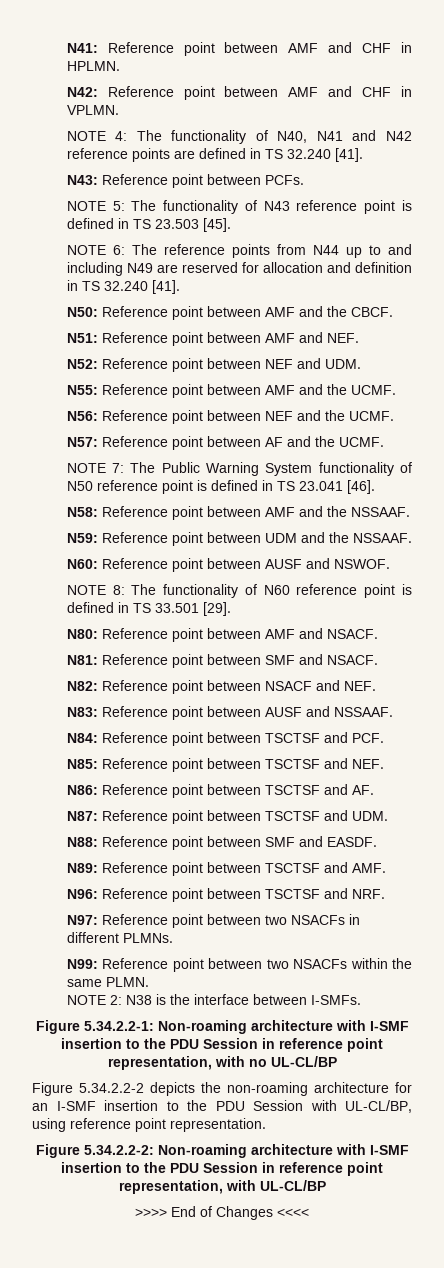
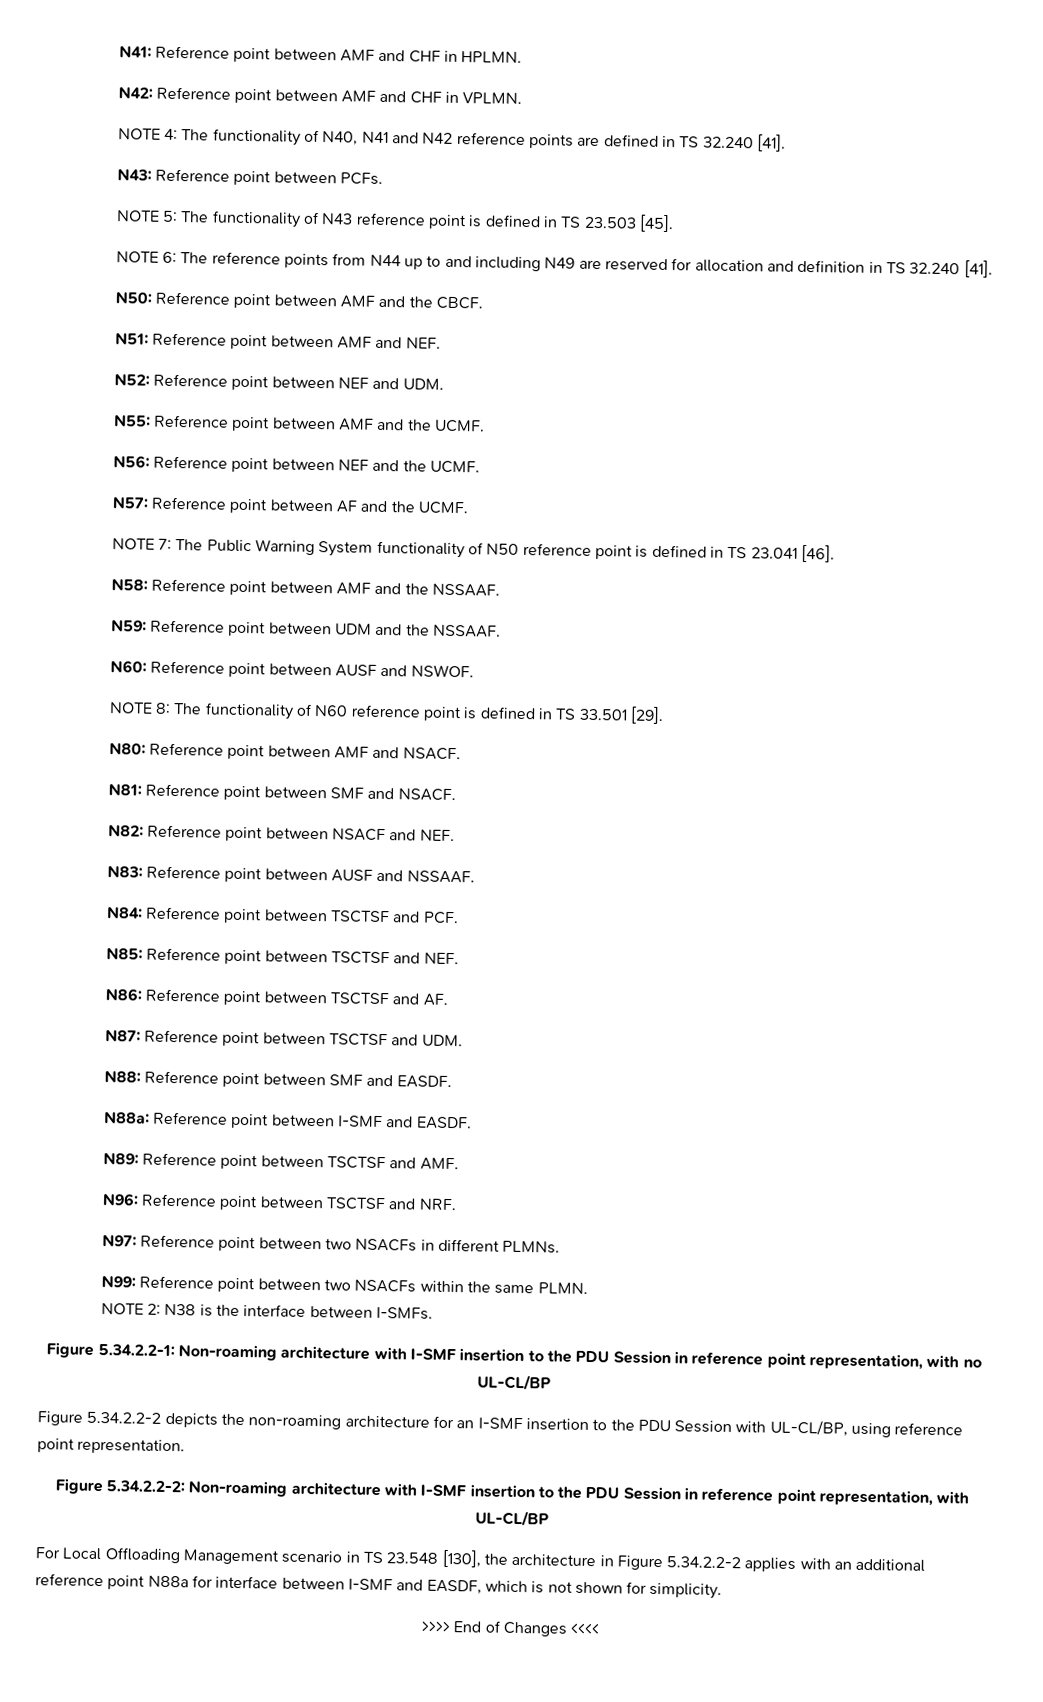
(377, 842) none -> [103,1111,472,1130] // N88a: Reference point between I-SMF and EASDF.
(326, 1185) none -> [35,1547,926,1573] [35,1573,723,1599] // For Local Offloading Management scenario in TS 23.548 [130], the architecture in Figure 5.34.2.2-2 applies with an additional reference point N88a for interface between I-SMF and EASDF, which is not shown for simplicity.

